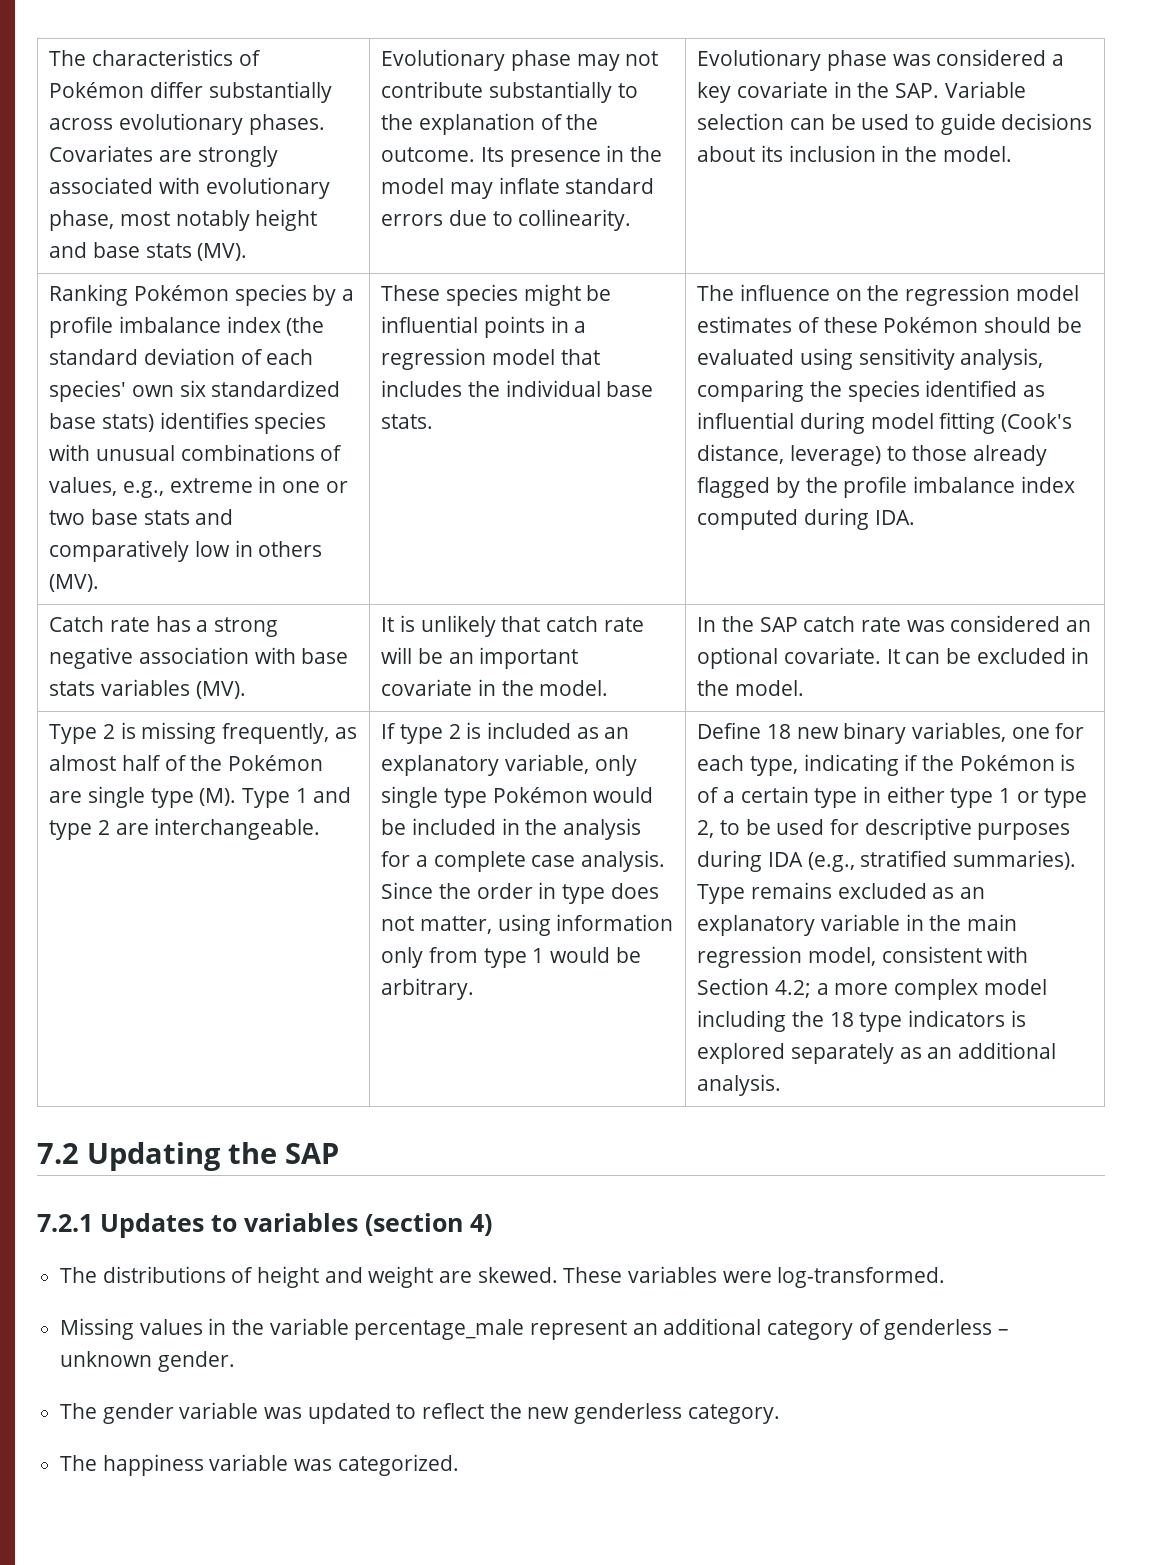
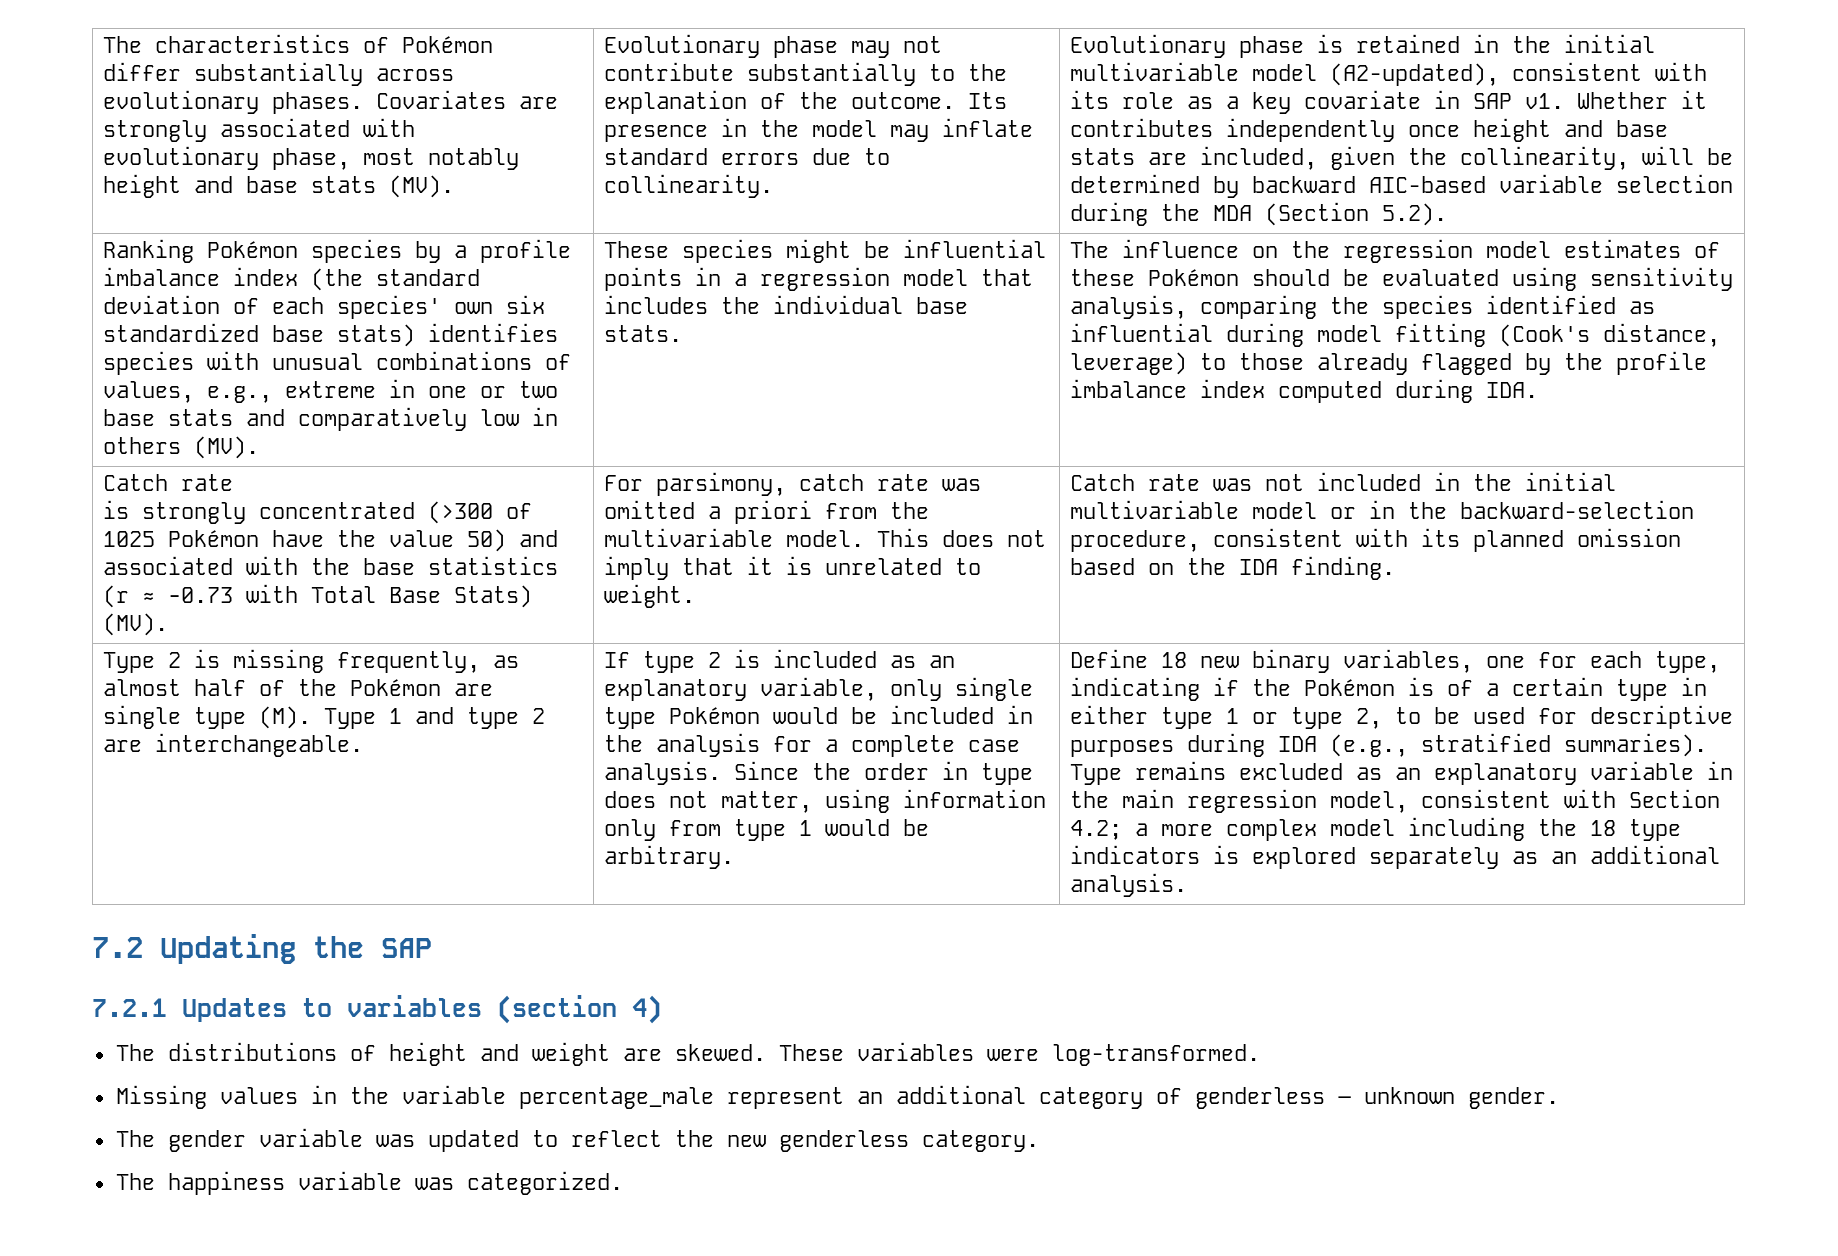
[892,49,1064,66] [697,81,1026,103] [697,113,1093,135] [697,145,1012,162] was considered a key covariate in the SAP. Variable selection can be used to guide decisions about its inclusion in the model. -> [1316,34,1655,53] [1069,62,1707,86] [1069,90,1707,114] [1069,118,1668,142] [1069,146,1733,170] [1069,174,1733,198] [1069,202,1447,226] is retained in the initial multivariable model (A2-updated), consistent with its role as a key covariate in SAP v1. Whether it contributes independently once height and base stats are included, given the collinearity, will be determined by backward AIC-based variable selection during the MDA (Section 5.2).
[155,616,278,637] [49,647,349,669] [49,679,246,699] [381,615,644,637] [381,647,579,669] [381,679,609,696] [697,615,1091,632] [697,647,1090,669] [697,680,804,696] has a strong negative association with base stats variables (MV). | It is unlikely that catch rate will be an important covariate in the model. | In the SAP catch rate was considered an optional covariate. It can be excluded in the model. -> [102,500,532,524] [102,529,558,552] [102,556,558,575] [102,584,532,608] [102,613,168,636] [603,472,981,496] [603,500,929,524] [603,528,1046,547] [603,556,981,580] [603,584,695,608] [1069,472,1616,491] [1069,500,1694,519] [1069,528,1681,552] [1069,556,1395,580] // is strongly concentrated (>300 of 1025 Pokémon have the value 50) and associated with the base statistics (r ≈ −0.73 with Total Base Stats) (MV). | For parsimony, catch rate was omitted a priori from the multivariable model. This does not imply that it is unrelated to weight. | Catch rate was not included in the initial multivariable model or in the backward-selection procedure, consistent with its planned omission based on the IDA finding.

